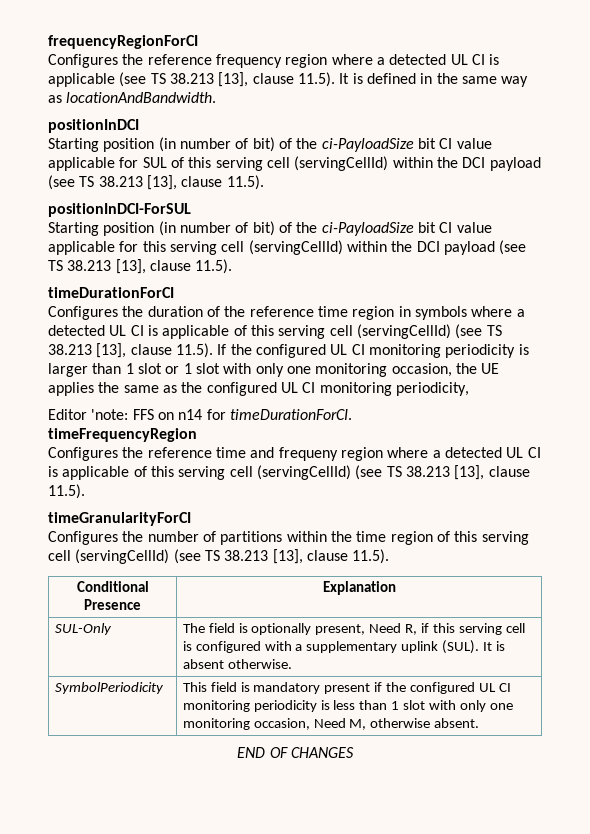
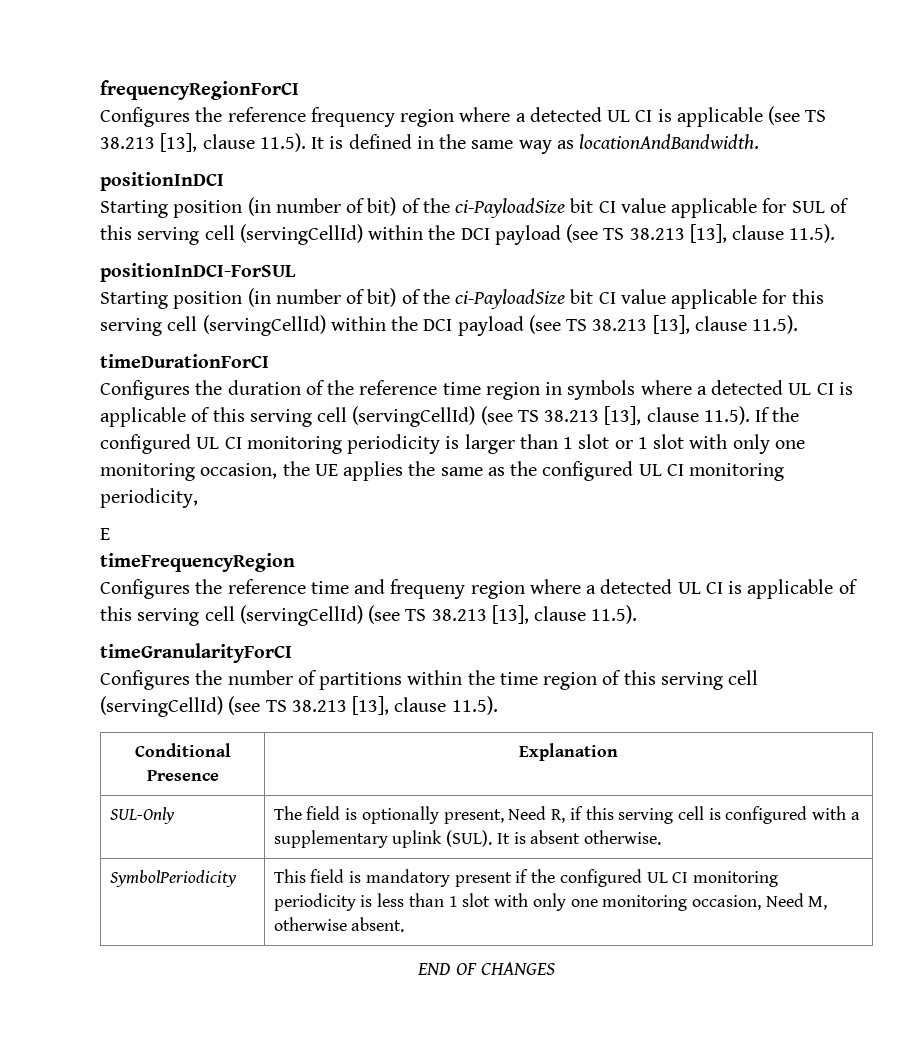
[48,409,352,420] Editor 'note: FFS on n14 for timeDurationForCI. -> [100,528,110,540] E

